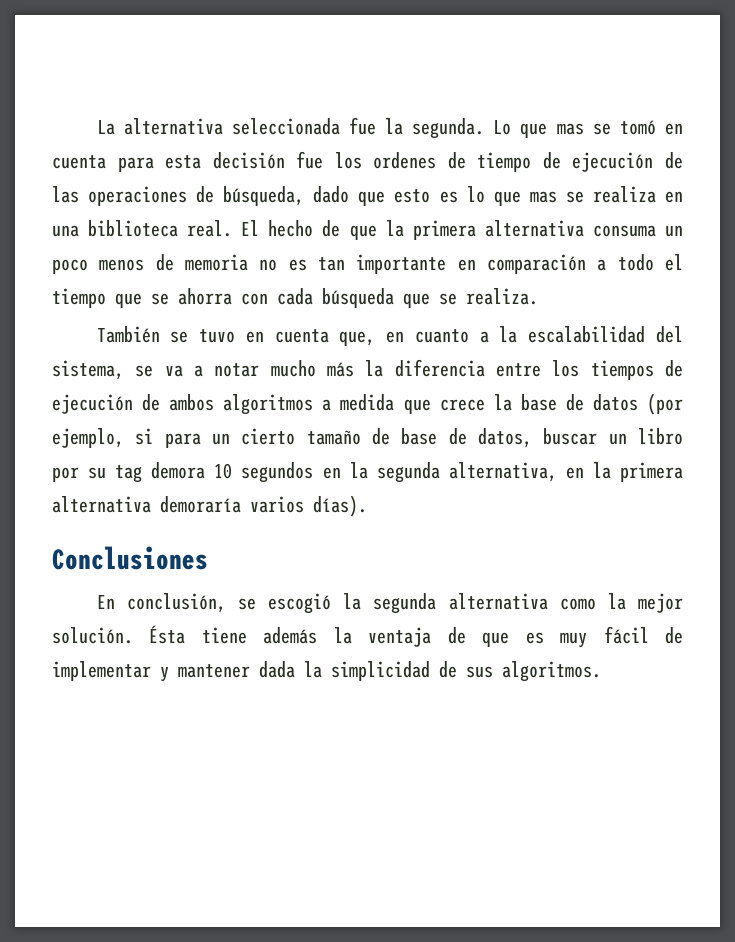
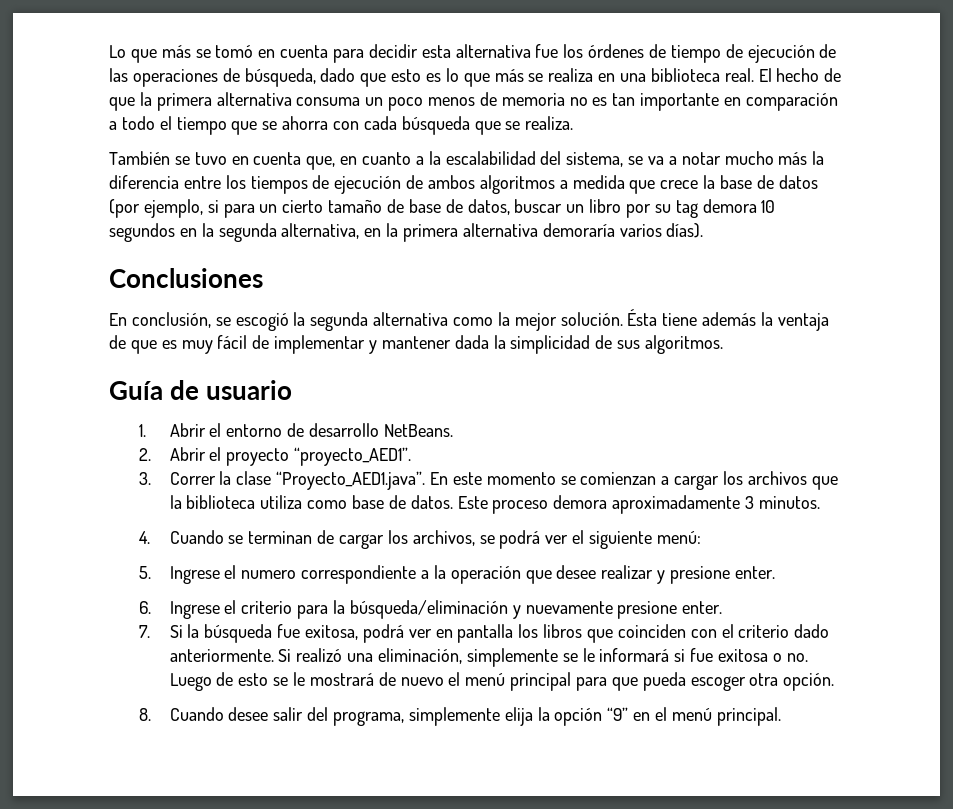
[96,117,485,139] La alternativa seleccionada fue la segunda. -> (109, 51) none
[556,123,584,135] mas -> [161,45,191,58] más
[165,152,285,169] esta decisión -> [368,44,531,58] decidir esta alternativa
[373,152,437,169] ordenes -> [588,44,645,58] órdenes
[529,191,557,203] mas -> [494,69,524,82] más
(601, 671) none -> [109,380,292,400] [139,423,453,437] [139,447,412,466] [139,471,838,490] [169,495,820,514] [139,530,701,549] [139,565,775,584] [139,600,723,619] [139,624,830,643] [169,648,808,667] [169,672,835,691] [139,707,781,726] // Guía de usuario // 1. Abrir el entorno de desarrollo NetBeans. // 2. Abrir el proyecto “proyecto_AED1”. // 3. Correr la clase “Proyecto_AED1.java”. En este momento se comienzan a cargar los archivos que la biblioteca utiliza como base de datos. Este proceso demora aproximadamente 3 minutos. // 4. Cuando se terminan de cargar los archivos, se podrá ver el siguiente menú: // 5. Ingrese el numero correspondiente a la operación que desee realizar y presione enter. // 6. Ingrese el criterio para la búsqueda/eliminación y nuevamente presione enter. // 7. Si la búsqueda fue exitosa, podrá ver en pantalla los libros que coinciden con el criterio dado anteriormente. Si realizó una eliminación, simplemente se le informará si fue exitosa o no. Luego de esto se le mostrará de nuevo el menú principal para que pueda escoger otra opción. // 8. Cuando desee salir del programa, simplemente elija la opción “9” en el menú principal.

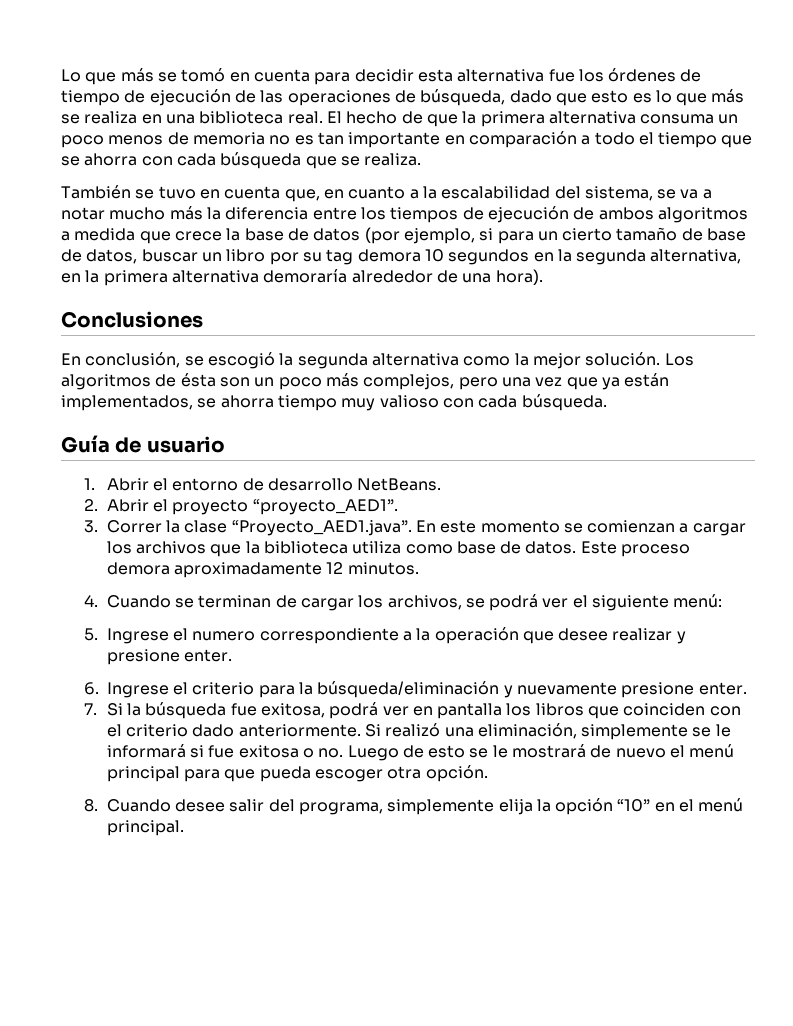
[619,223,704,238] varios días). -> [351,269,543,285] alrededor de una hora).
[627,309,829,331] [109,335,724,354] Ésta tiene además la ventaja de que es muy fácil de implementar y mantener dada la simplicidad de sus algoritmos. -> [664,353,694,366] [61,373,670,390] [61,394,607,411] Los algoritmos de ésta son un poco más complejos, pero una vez que ya están implementados, se ahorra tiempo muy valioso con cada búsqueda.
[744,496,754,509] 3 -> [326,562,344,574] 12
[607,707,629,721] “9” -> [617,799,651,812] “10”

